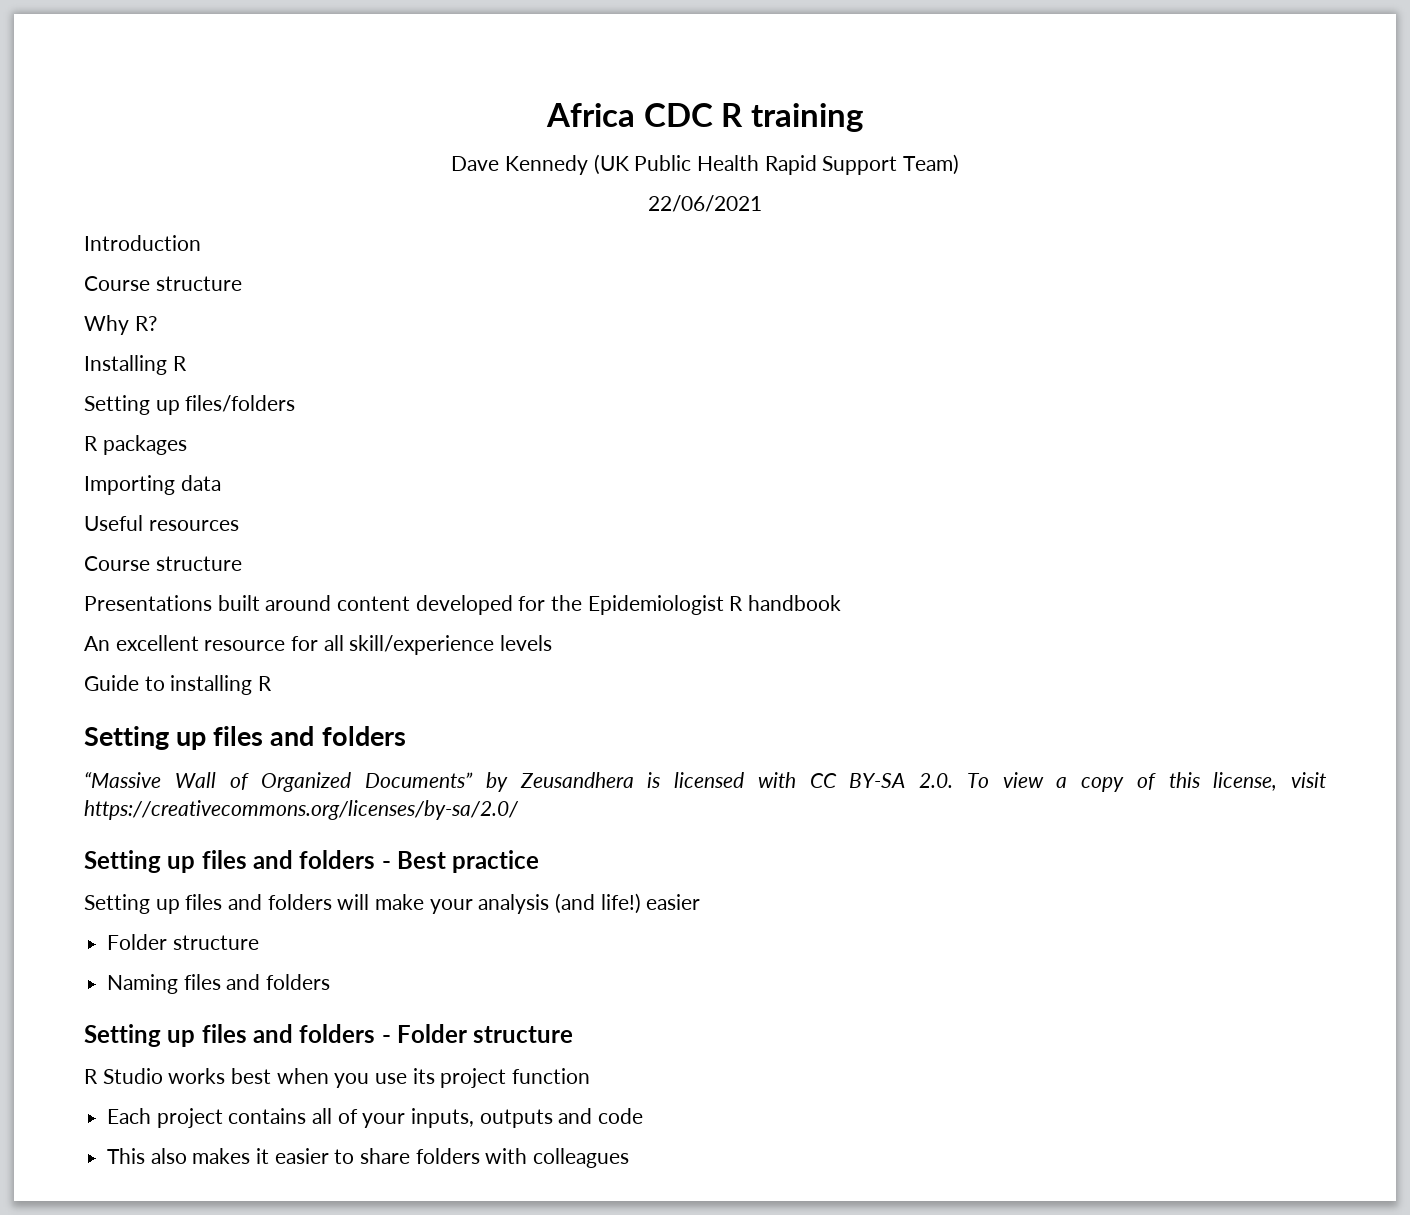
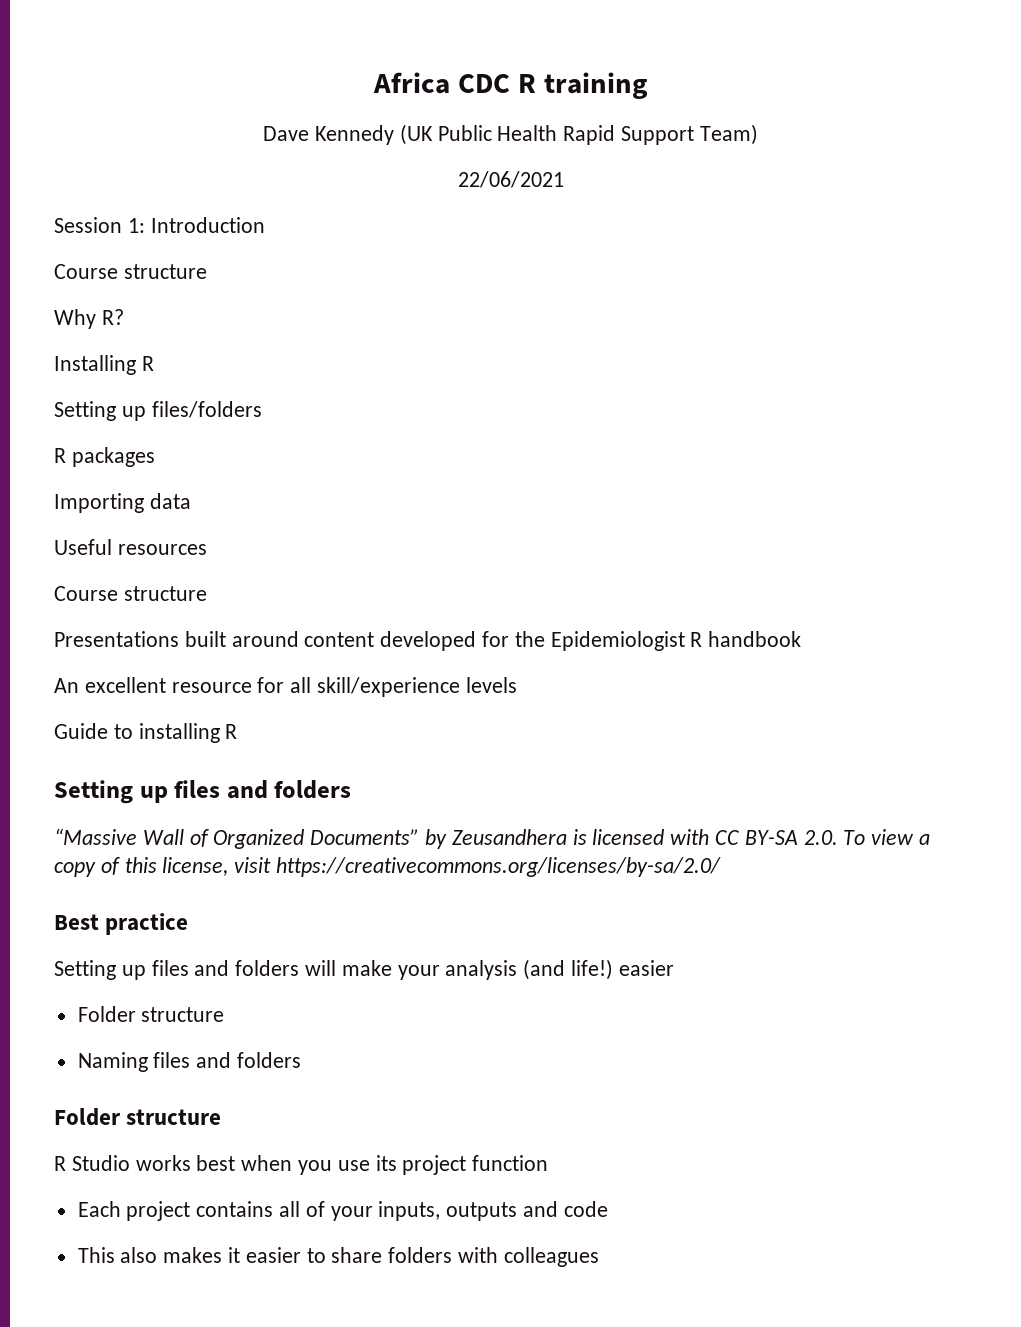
(762, 203) none -> [54,217,145,233] Session 1:
[84,850,391,873] Setting up files and folders - -> (722, 867) none
[84,1024,391,1047] Setting up files and folders - -> (302, 1060) none

